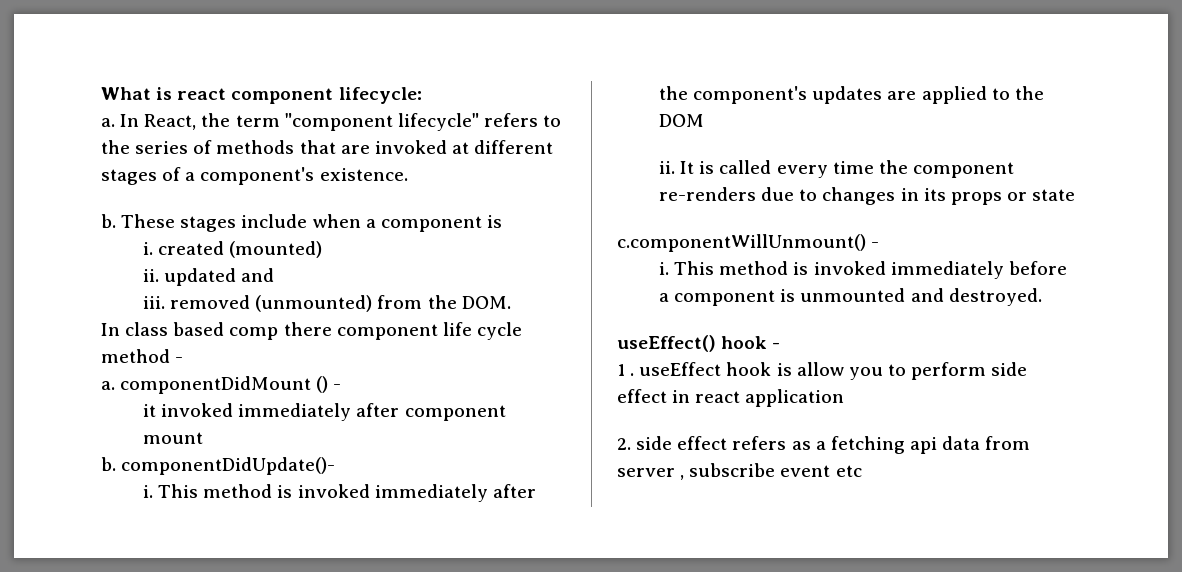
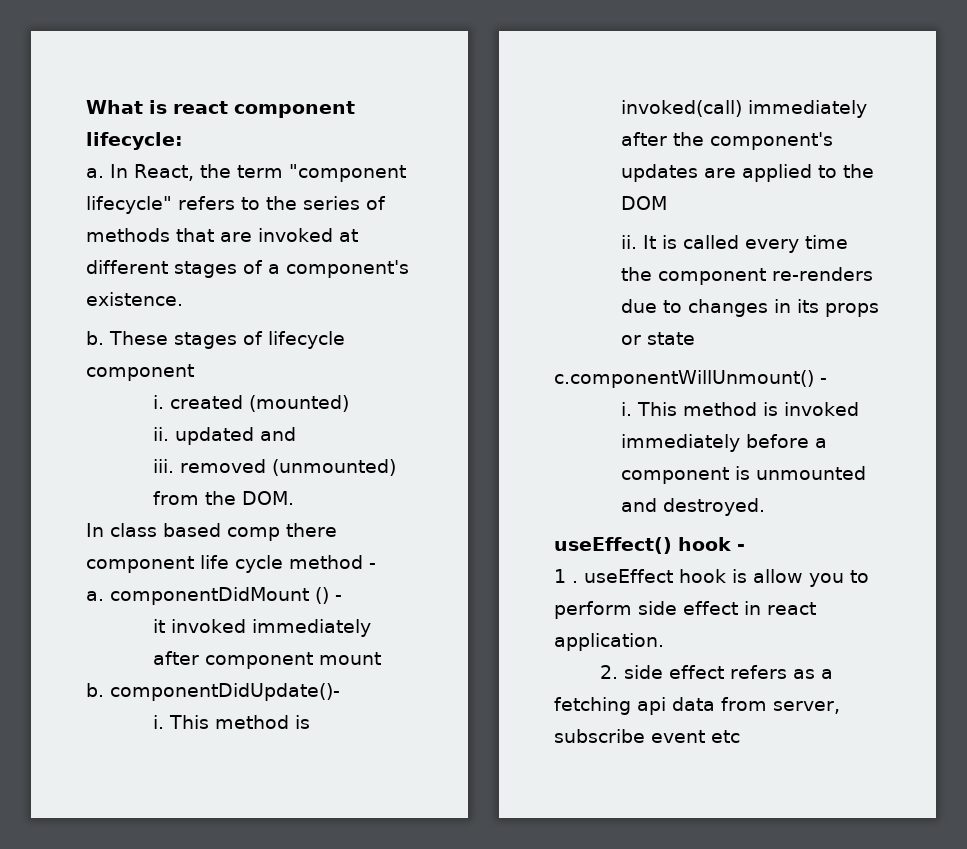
[241,214,502,232] include when a component is -> [243,331,345,349] [86,364,194,381] of lifecycle component
[297,484,370,498] invoked -> [620,100,742,117] invoked(call)
[745,389,845,407] application -> [554,633,664,651] application.
[617,468,685,480] server , -> [773,701,840,714] server,

